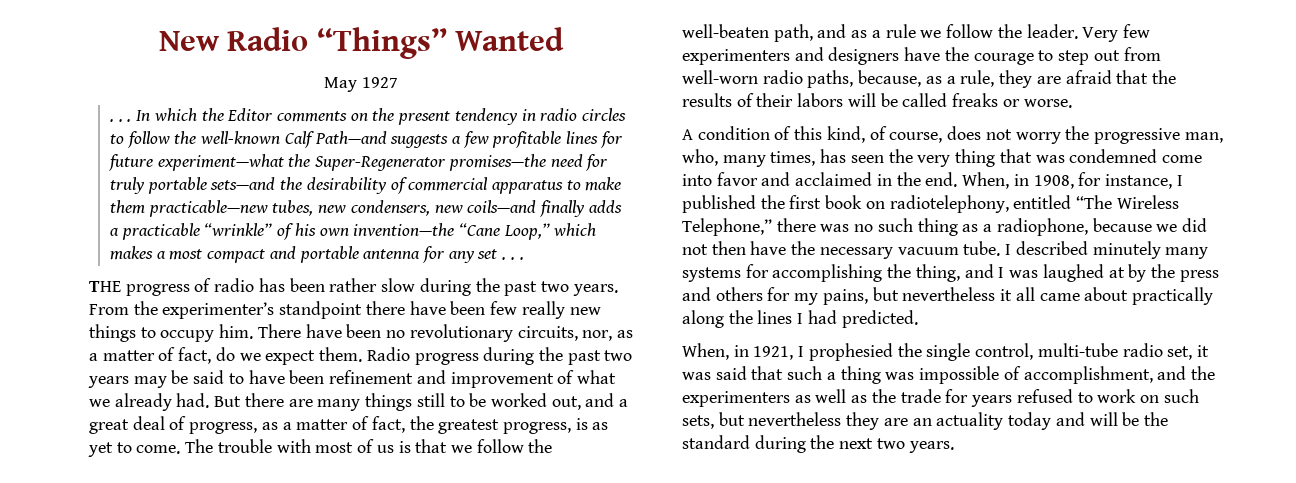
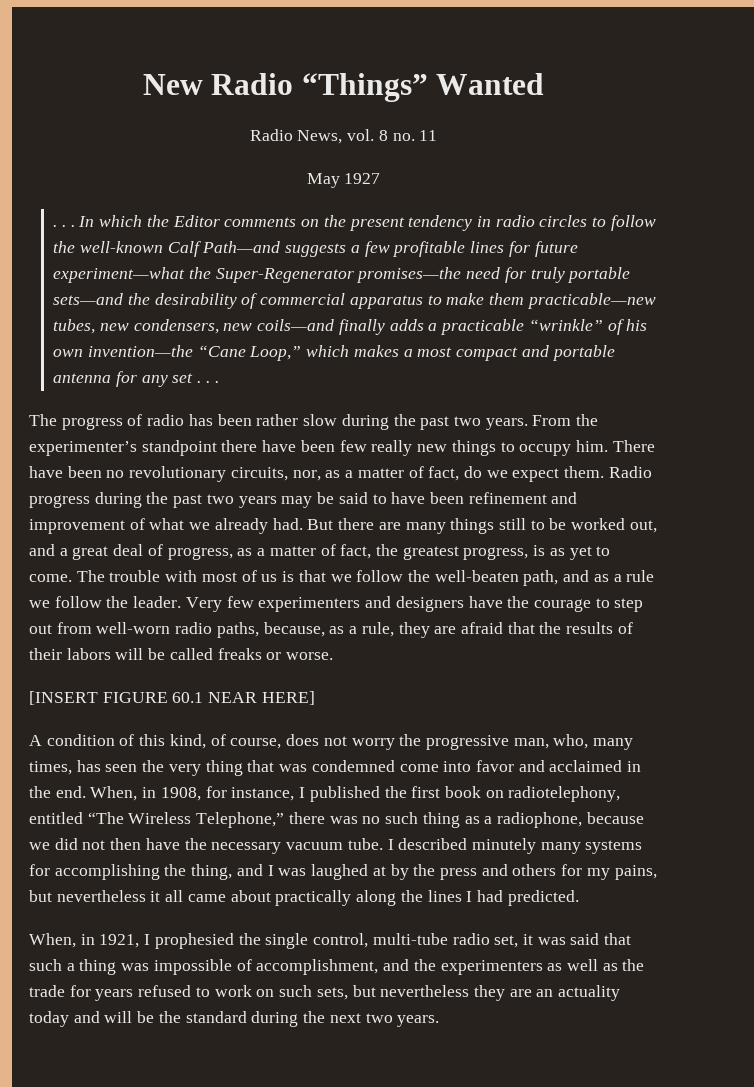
(565, 39) none -> [249,129,438,144] // Radio News, vol. 8 no. 11
[89,281,121,292] THE -> [29,414,57,426] The
(1072, 103) none -> [29,691,315,705] // [INSERT FIGURE 60.1 NEAR HERE]

